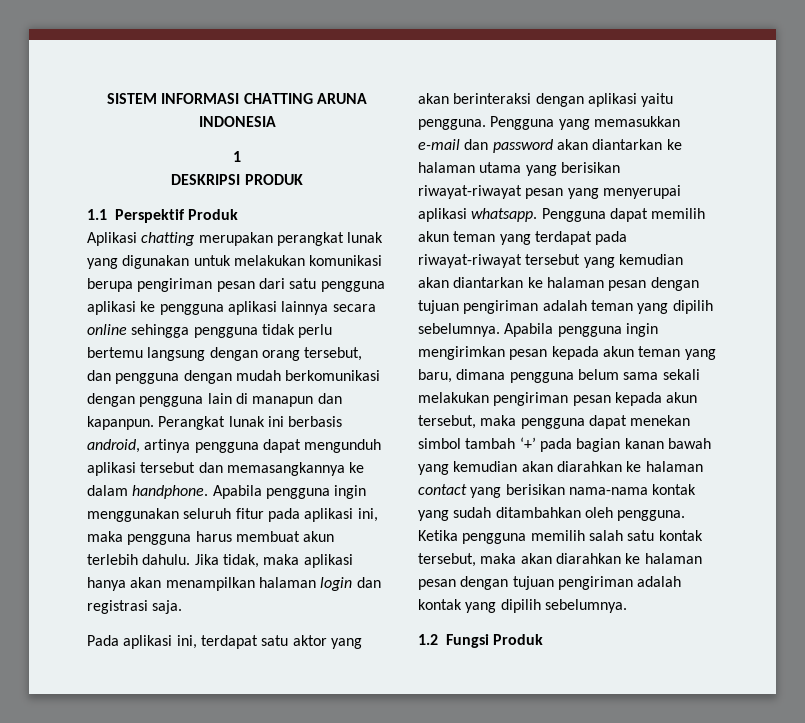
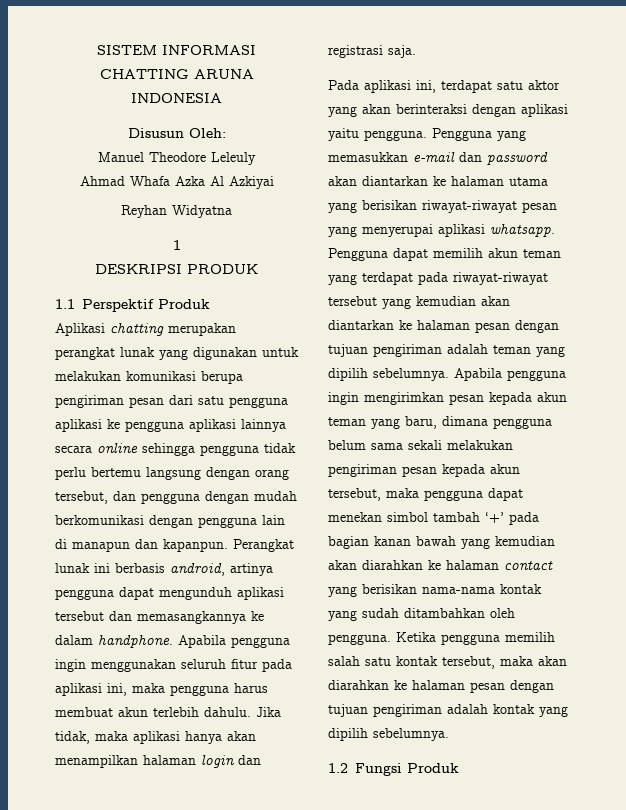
(276, 121) none -> [127,128,226,138] [98,152,256,165] [79,176,274,189] [121,205,232,218] // Disusun Oleh: // Manuel Theodore Leleuly // Ahmad Whafa Azka Al Azkiyai // Reyhan Widyatna

